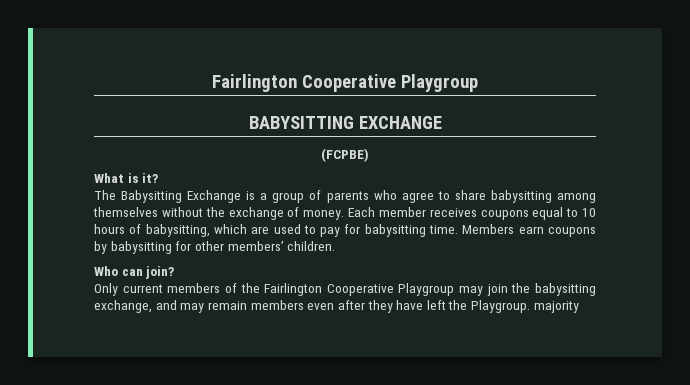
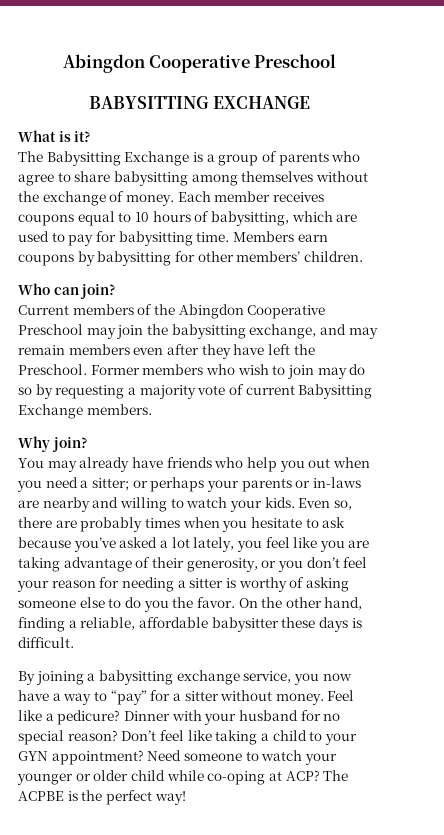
[212,74,478,92] Fairlington Cooperative Playgroup -> [62,54,337,73] Abingdon Cooperative Preschool
[321,148,369,162] // (FCPBE) -> (310, 102) none
[94,283,163,296] Only current -> [18,305,69,315] Current
[264,283,455,296] Fairlington Cooperative Playgroup -> [178,304,326,319] [18,324,83,335] Abingdon Cooperative Preschool
[471,300,579,313] Playgroup. majority -> [18,364,366,379] [18,384,373,399] [18,404,152,419] [18,436,87,452] [18,457,370,472] [17,477,361,492] [18,497,352,512] [18,517,346,532] [18,537,370,552] [18,557,368,572] [17,577,349,592] [18,597,363,612] [18,617,362,632] [18,637,74,648] [18,670,352,685] [18,690,355,705] [18,710,341,725] [18,730,357,745] [18,750,337,765] [17,770,349,785] [18,790,186,805] Preschool. Former members who wish to join may do so by requesting a majority vote of current Babysitting Exchange members. // Why join? // You may already have friends who help you out when you need a sitter; or perhaps your parents or in-laws are nearby and willing to watch your kids. Even so, there are probably times when you hesitate to ask because you’ve asked a lot lately, you feel like you are taking advantage of their generosity, or you don’t feel your reason for needing a sitter is worthy of asking someone else to do you the favor. On the other hand, finding a reliable, affordable babysitter these days is difficult. // By joining a babysitting exchange service, you now have a way to “pay” for a sitter without money. Feel like a pedicure? Dinner with your husband for no special reason? Don’t feel like taking a child to your GYN appointment? Need someone to watch your younger or older child while co-oping at ACP? The ACPBE is the perfect way!

